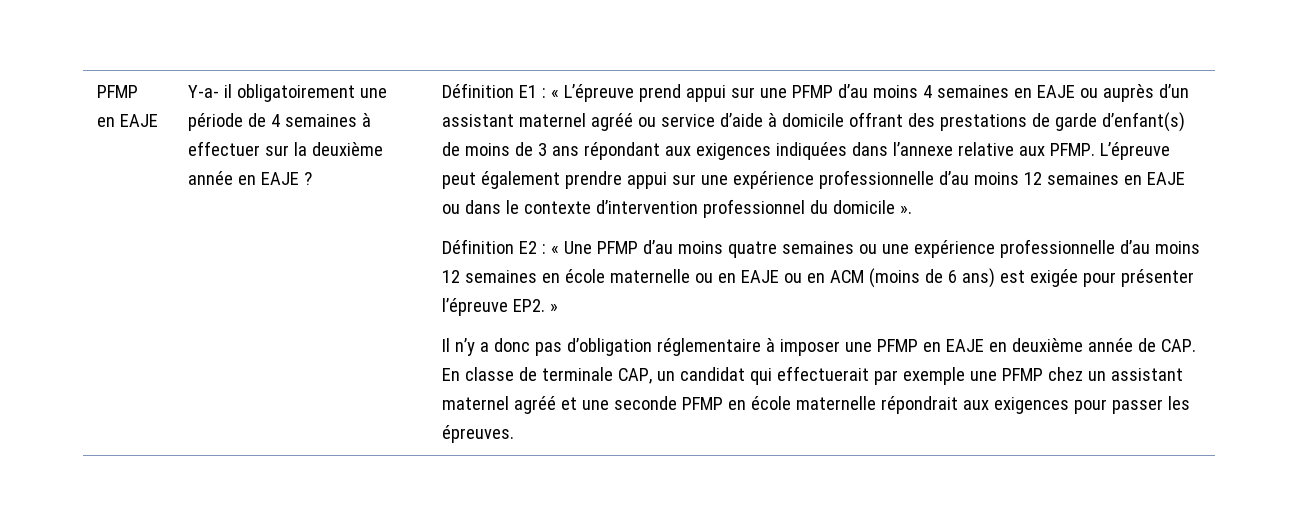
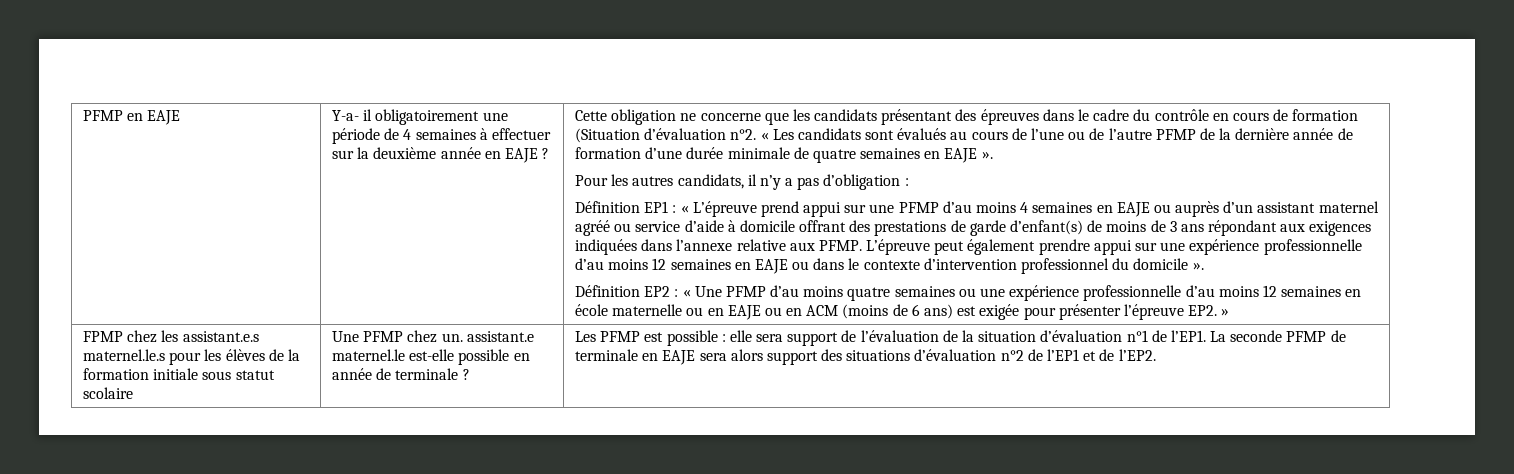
[442,83,538,98] Définition E1 -> [574,109,1359,125] [574,128,1353,143] [574,147,993,163] [574,174,909,190] [574,201,669,213] Cette obligation ne concerne que les candidats présentant des épreuves dans le cadre du contrôle en cours de formation (Situation d’évaluation n°2. « Les candidats sont évalués au cours de l’une ou de l’autre PFMP de la dernière année de formation d’une durée minimale de quatre semaines en EAJE ». // Pour les autres candidats, il n’y a pas d’obligation : // Définition EP1
[519,241,538,254] E2 -> [644,286,671,297] EP2
[442,338,1197,356] [442,366,1184,385] [442,396,1191,414] [442,425,515,443] // Il n’y a donc pas d’obligation réglementaire à imposer une PFMP en EAJE en deuxième année de CAP. En classe de terminale CAP, un candidat qui effectuerait par exemple une PFMP chez un assistant maternel agréé et une seconde PFMP en école maternelle répondrait aux exigences pour passer les épreuves. -> [82,330,259,343] [82,349,300,365] [82,368,275,380] [82,387,133,399] [331,330,534,343] [331,349,530,365] [331,368,470,380] [574,330,1346,346] [574,349,1156,365] // FPMP chez les assistant.e.s maternel.le.s pour les élèves de la formation initiale sous statut scolaire | Une PFMP chez un. assistant.e maternel.le est-elle possible en année de terminale ? | Les PFMP est possible : elle sera support de l’évaluation de la situation d’évaluation n°1 de l’EP1. La seconde PFMP de terminale en EAJE sera alors support des situations d’évaluation n°2 de l’EP1 et de l’EP2.

